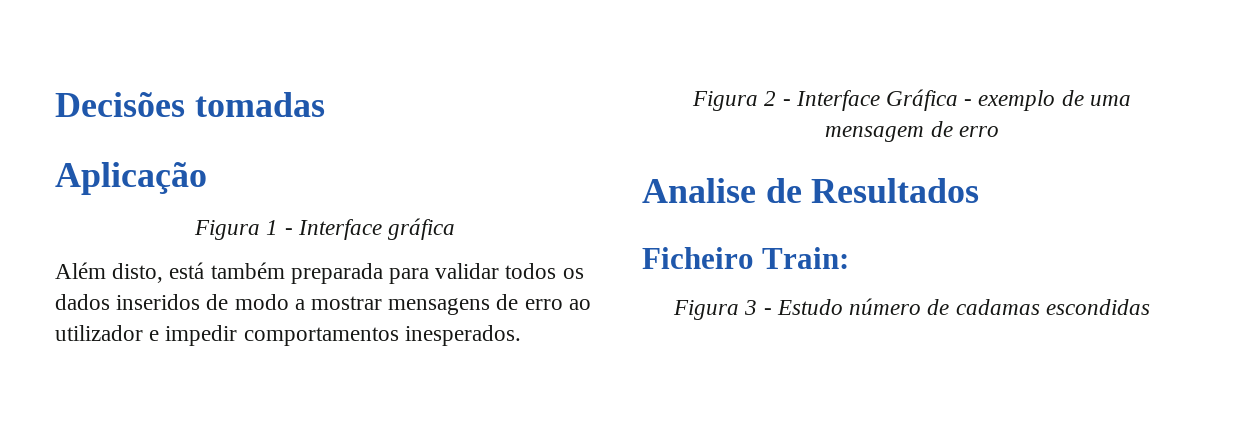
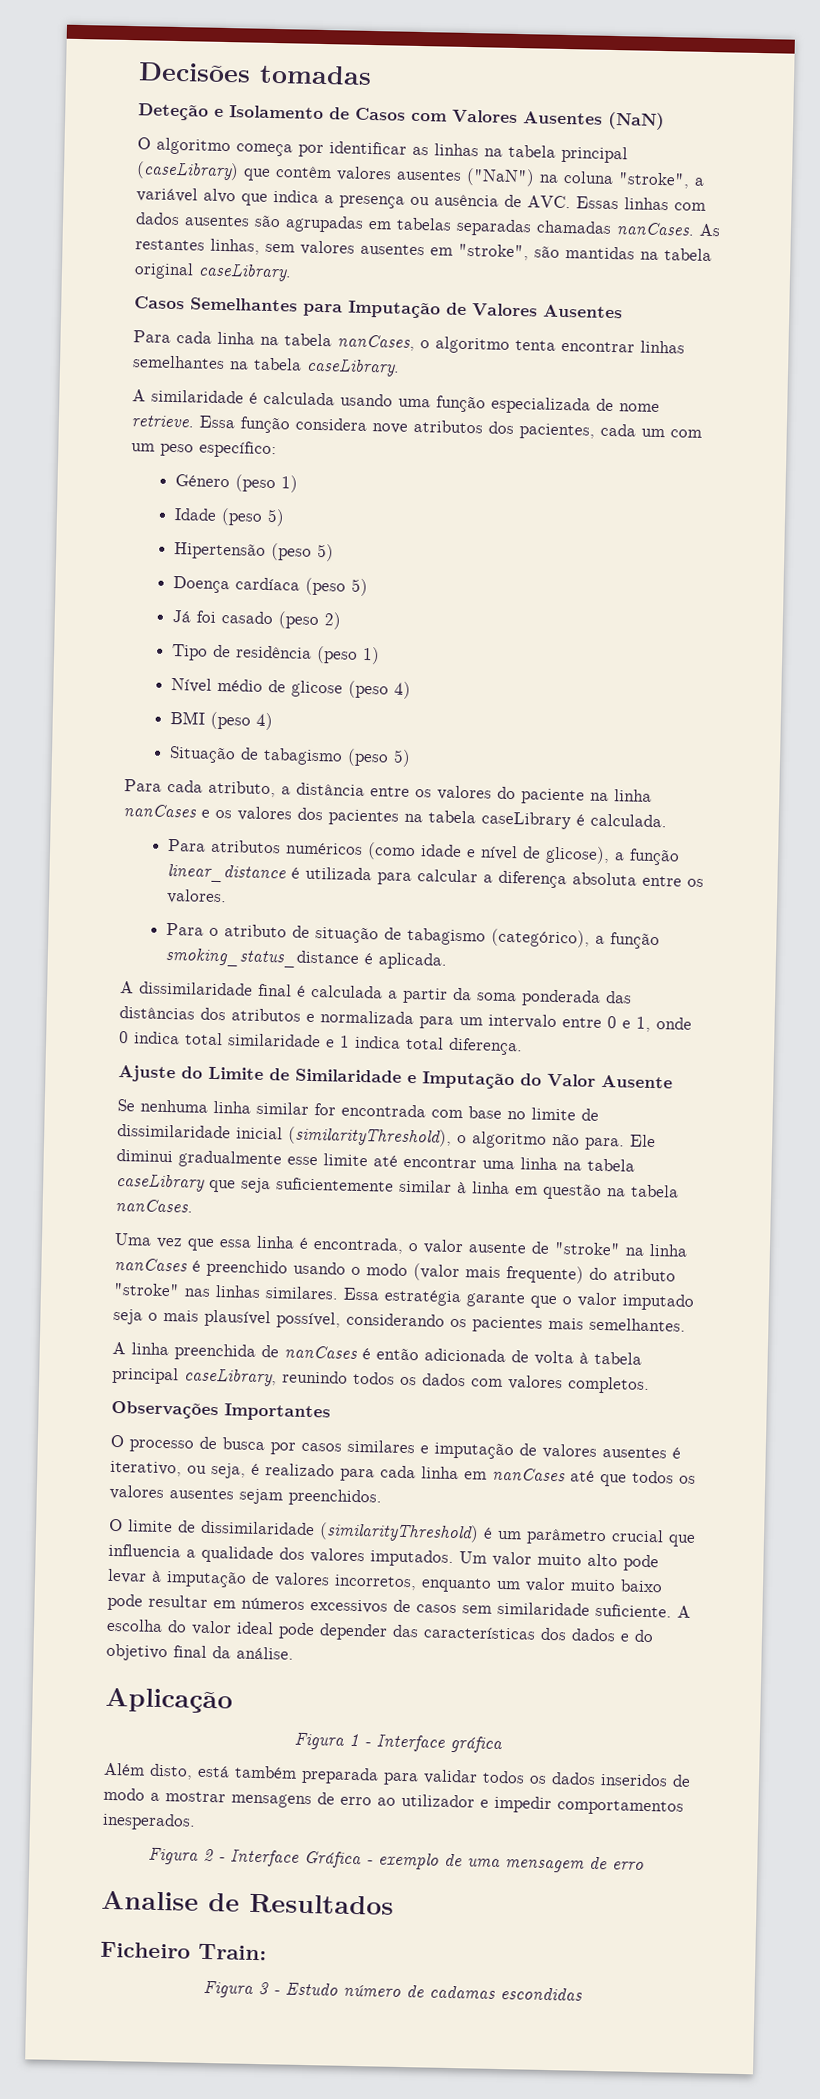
(325, 104) none -> [138,103,665,131] [137,137,628,164] [136,161,705,189] [136,187,706,211] [135,212,721,237] [135,238,712,262] [134,262,292,282] [134,296,623,319] [133,330,685,354] [132,355,400,377] [132,389,660,415] [131,415,702,440] [131,440,277,459] [175,474,299,493] [174,508,286,527] [174,542,335,562] [173,576,369,597] [172,610,342,630] [171,644,381,665] [171,678,412,699] [170,711,274,731] [169,745,412,767] [124,779,652,805] [123,804,667,830] [168,838,681,866] [167,863,705,889] [166,888,228,905] [166,922,661,950] [165,947,448,970] [120,981,632,1007] [119,1006,692,1032] [119,1031,523,1056] [118,1065,673,1090] [117,1098,599,1121] [117,1123,656,1151] [116,1148,635,1172] [116,1173,679,1200] [115,1198,193,1213] [114,1232,688,1257] [114,1257,676,1284] [113,1282,695,1311] [113,1308,686,1333] [112,1341,642,1366] [112,1366,650,1394] [111,1400,331,1422] [110,1434,681,1460] [110,1460,696,1487] [109,1484,382,1507] [109,1518,696,1547] [108,1543,659,1572] [107,1568,663,1593] [107,1593,691,1618] [106,1618,654,1643] [106,1643,294,1662] // Deteção e Isolamento de Casos com Valores Ausentes (NaN) // O algoritmo começa por identificar as linhas na tabela principal (caseLibrary) que contêm valores ausentes ("NaN") na coluna "stroke", a variável alvo que indica a presença ou ausência de AVC. Essas linhas com dados ausentes são agrupadas em tabelas separadas chamadas nanCases. As restantes linhas, sem valores ausentes em "stroke", são mantidas na tabela original caseLibrary. // Casos Semelhantes para Imputação de Valores Ausentes // Para cada linha na tabela nanCases, o algoritmo tenta encontrar linhas semelhantes na tabela caseLibrary. // A similaridade é calculada usando uma função especializada de nome retrieve. Essa função considera nove atributos dos pacientes, cada um com um peso específico: // Género (peso 1) // Idade (peso 5) // Hipertensão (peso 5) // Doença cardíaca (peso 5) // Já foi casado (peso 2) // Tipo de residência (peso 1) // Nível médio de glicose (peso 4) // BMI (peso 4) // Situação de tabagismo (peso 5) // Para cada atributo, a distância entre os valores do paciente na linha nanCases e os valores dos pacientes na tabela caseLibrary é calculada. // Para atributos numéricos (como idade e nível de glicose), a função linear_distance é utilizada para calcular a diferença absoluta entre os valores. // Para o atributo de situação de tabagismo (categórico), a função smoking_status_distance é aplicada. // A dissimilaridade final é calculada a partir da soma ponderada das distâncias dos atributos e normalizada para um intervalo entre 0 e 1, onde 0 indica total similaridade e 1 indica total diferença. // Ajuste do Limite de Similaridade e Imputação do Valor Ausente // Se nenhuma linha similar for encontrada com base no limite de dissimilaridade inicial (similarityThreshold), o algoritmo não para. Ele diminui gradualmente esse limite até encontrar uma linha na tabela caseLibrary que seja suficientemente similar à linha em questão na tabela nanCases. // Uma vez que essa linha é encontrada, o valor ausente de "stroke" na linha nanCases é preenchido usando o modo (valor mais frequente) do atributo "stroke" nas linhas similares. Essa estratégia garante que o valor imputado seja o mais plausível possível, considerando os pacientes mais semelhantes. // A linha preenchida de nanCases é então adicionada de volta à tabela principal caseLibrary, reunindo todos os dados com valores completos. // Observações Importantes // O processo de busca por casos similares e imputação de valores ausentes é iterativo, ou seja, é realizado para cada linha em nanCases até que todos os valores ausentes sejam preenchidos. // O limite de dissimilaridade (similarityThreshold) é um parâmetro crucial que influencia a qualidade dos valores imputados. Um valor muito alto pode levar à imputação de valores incorretos, enquanto um valor muito baixo pode resultar em números excessivos de casos sem similaridade suficiente. A escolha do valor ideal pode depender das características dos dados e do objetivo final da análise.

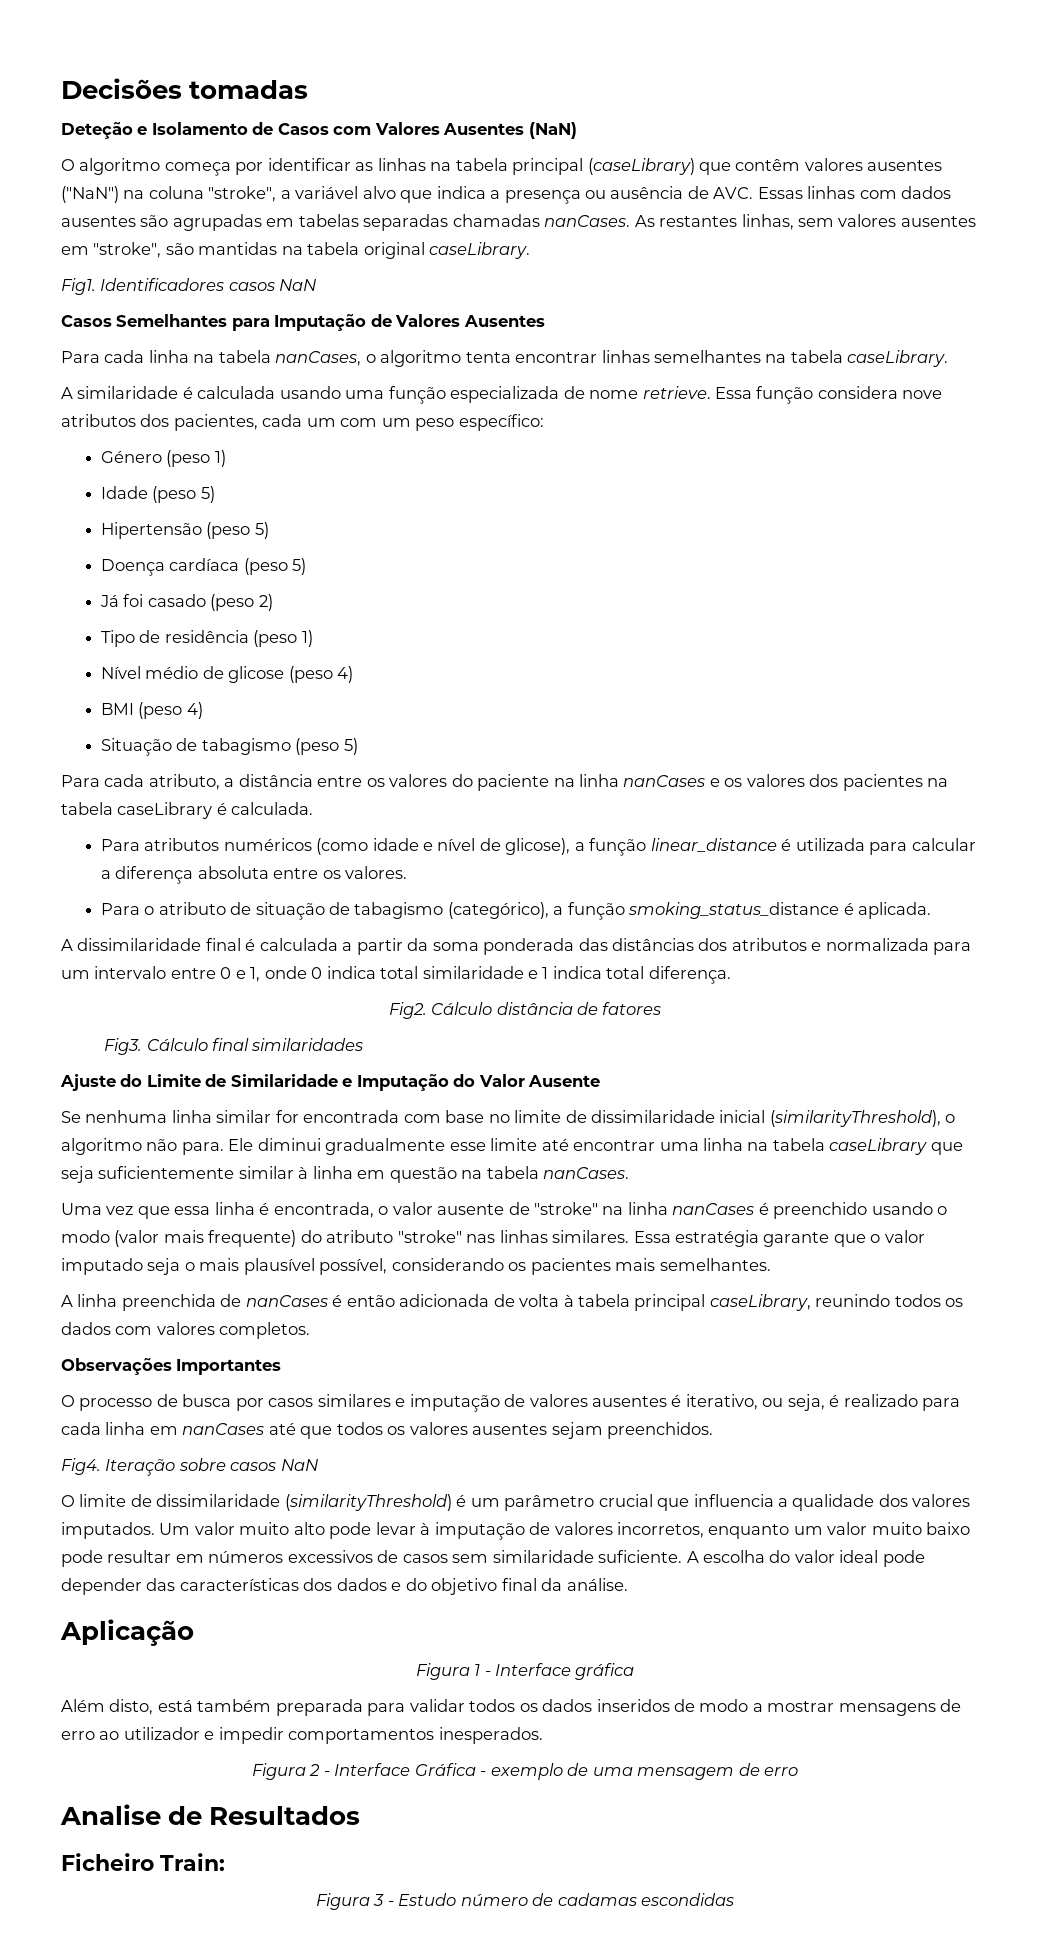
(292, 272) none -> [61,278,317,295] // Fig1. Identificadores casos NaN
(523, 1046) none -> [388,1002,662,1019] [104,1038,364,1055] // Fig2. Cálculo distância de fatores // Fig3. Cálculo final similaridades
(382, 1497) none -> [61,1458,318,1476] // Fig4. Iteração sobre casos NaN

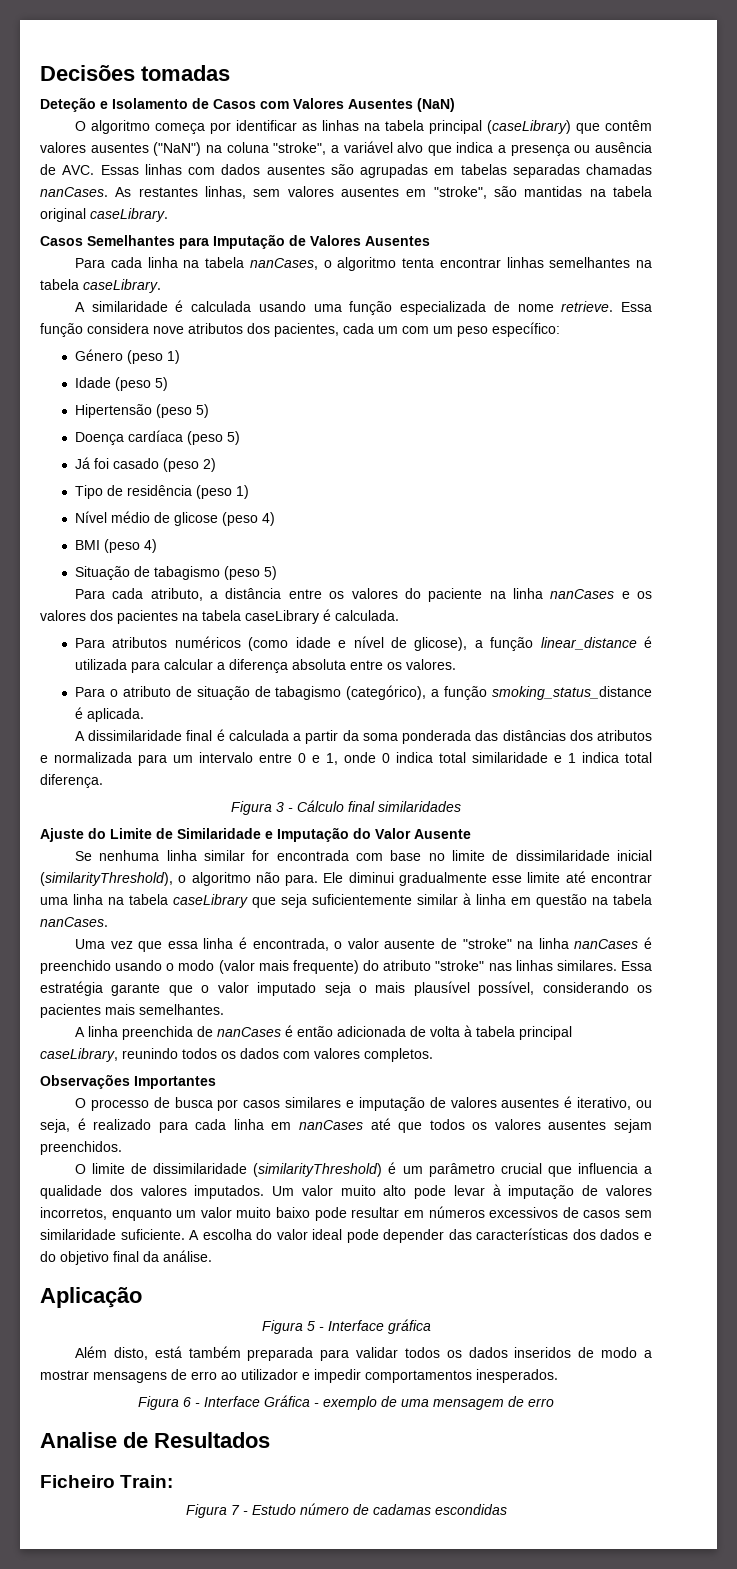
[61,278,317,295] // Fig1. Identificadores casos NaN -> (168, 215) none
[388,1002,662,1019] [104,1038,143,1055] Fig2. Cálculo distância de fatores // Fig3. -> [231,801,293,815] Figura 3 -
[61,1458,318,1476] // Fig4. Iteração sobre casos NaN -> (122, 1148) none
[474,1664,481,1676] 1 -> [306,1321,315,1331] 5
[309,1764,321,1776] 2 -> [183,1397,191,1407] 6
[373,1894,385,1906] 3 -> [230,1505,240,1515] 7

